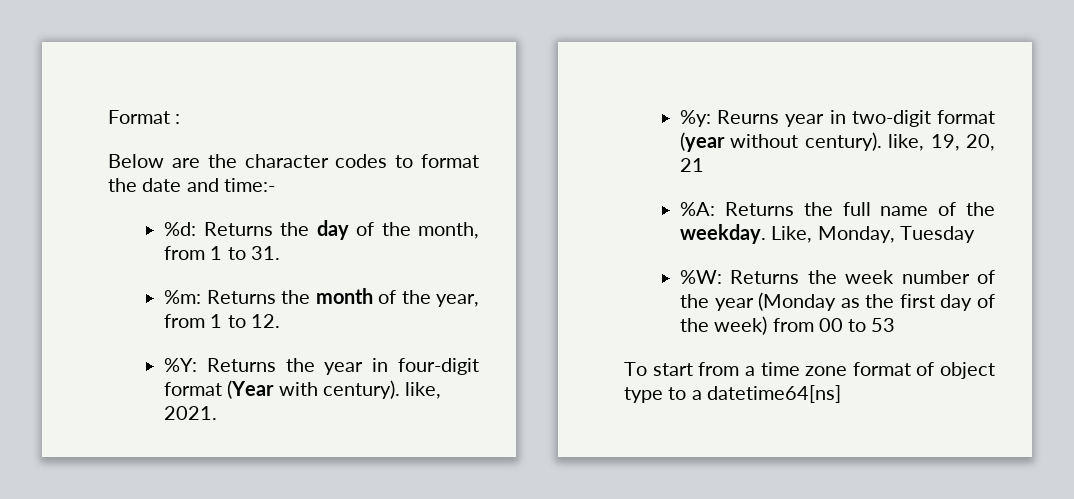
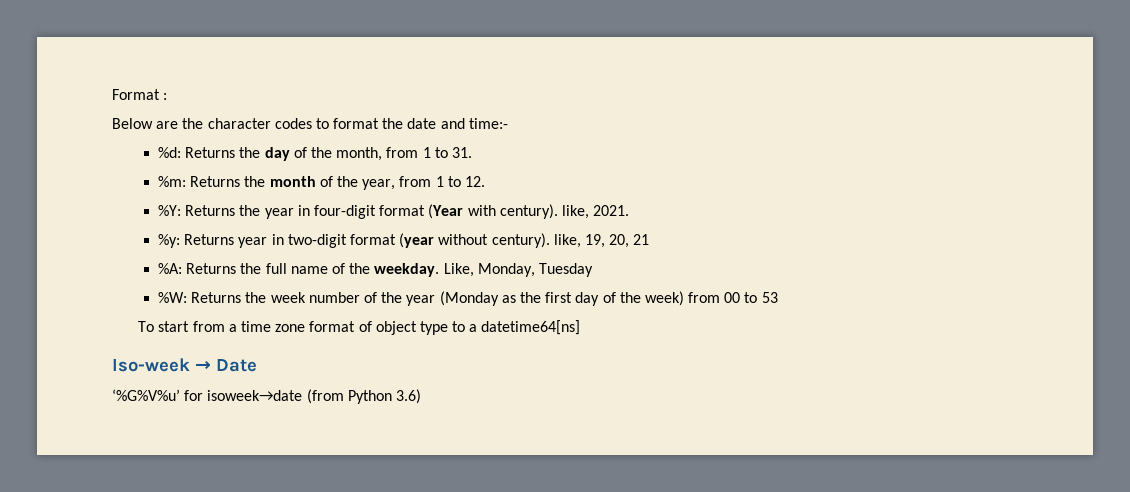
[717,110,780,124] Reurns -> [184,234,235,245] Returns
(841, 394) none -> [112,358,257,372] [112,389,421,404] // Iso-week → Date // ‘%G%V%u’ for isoweek→date (from Python 3.6)

